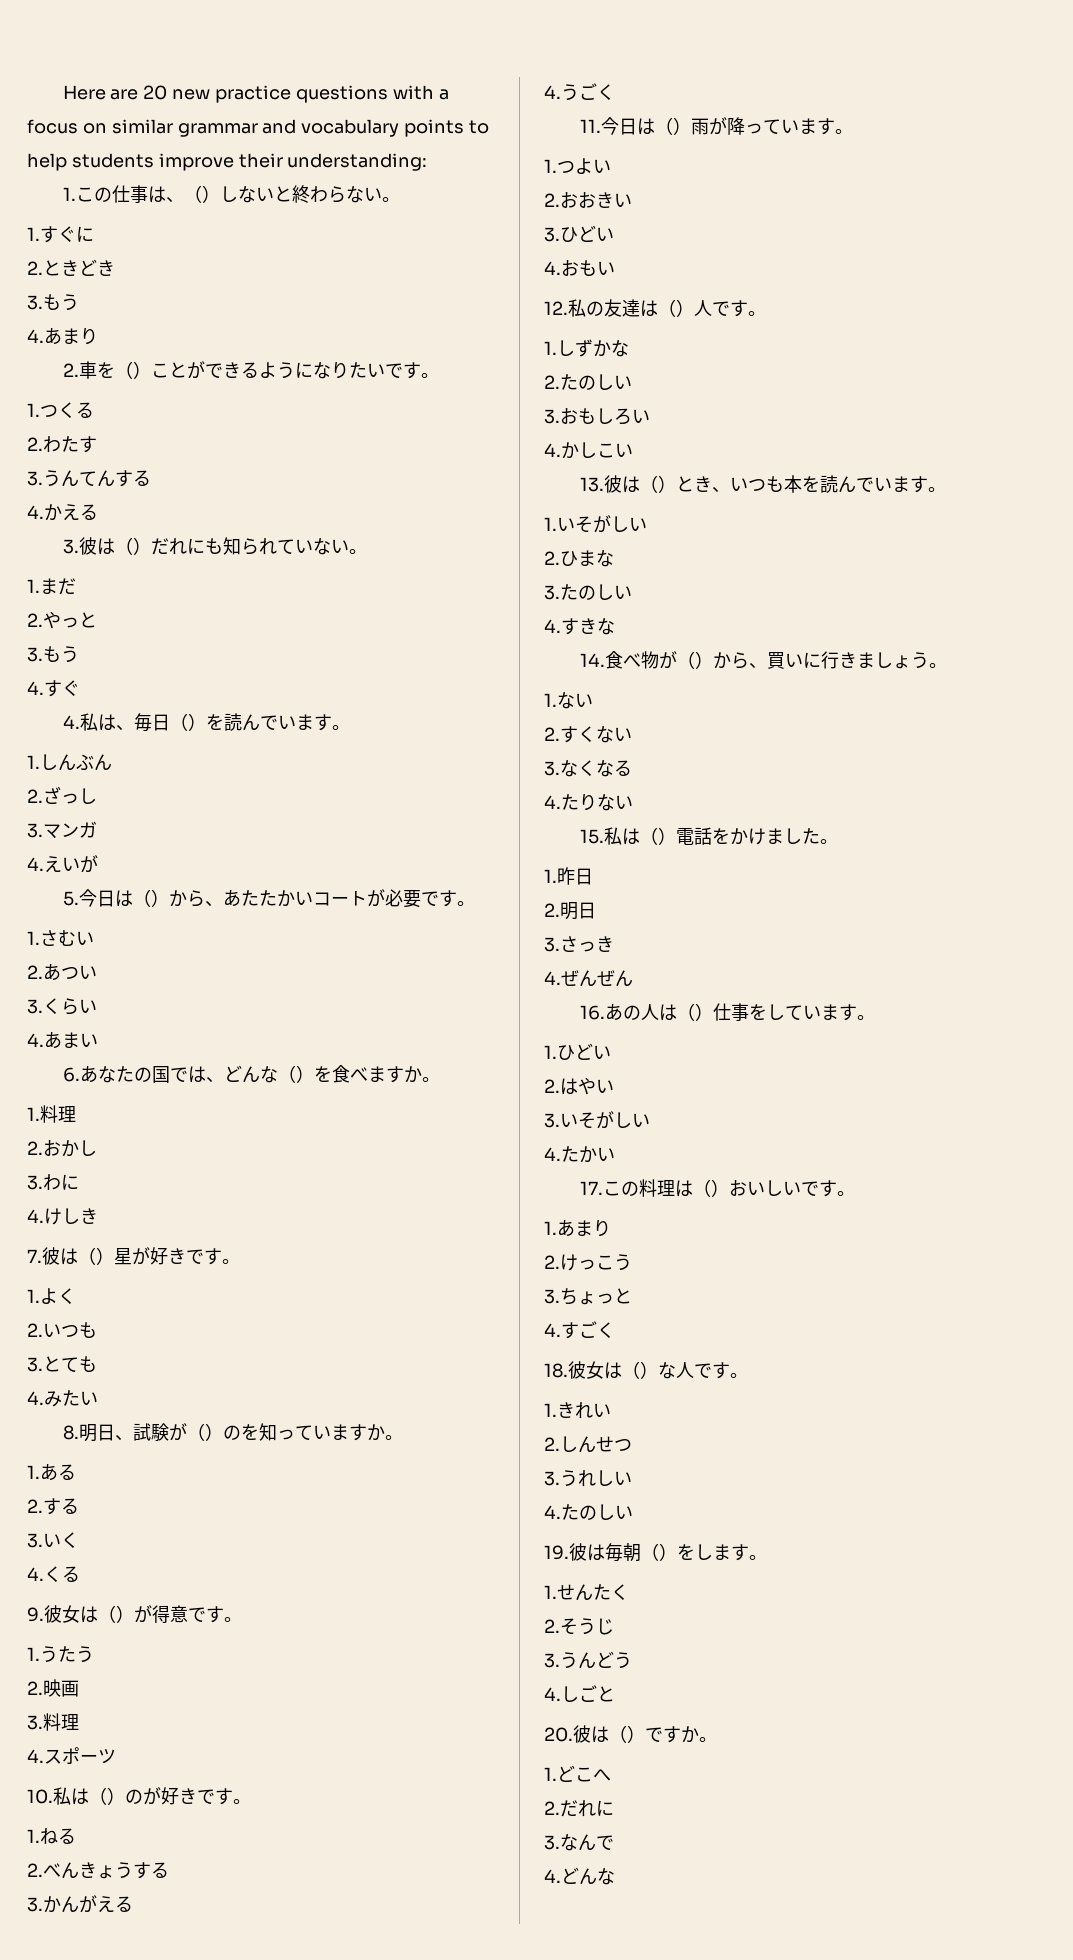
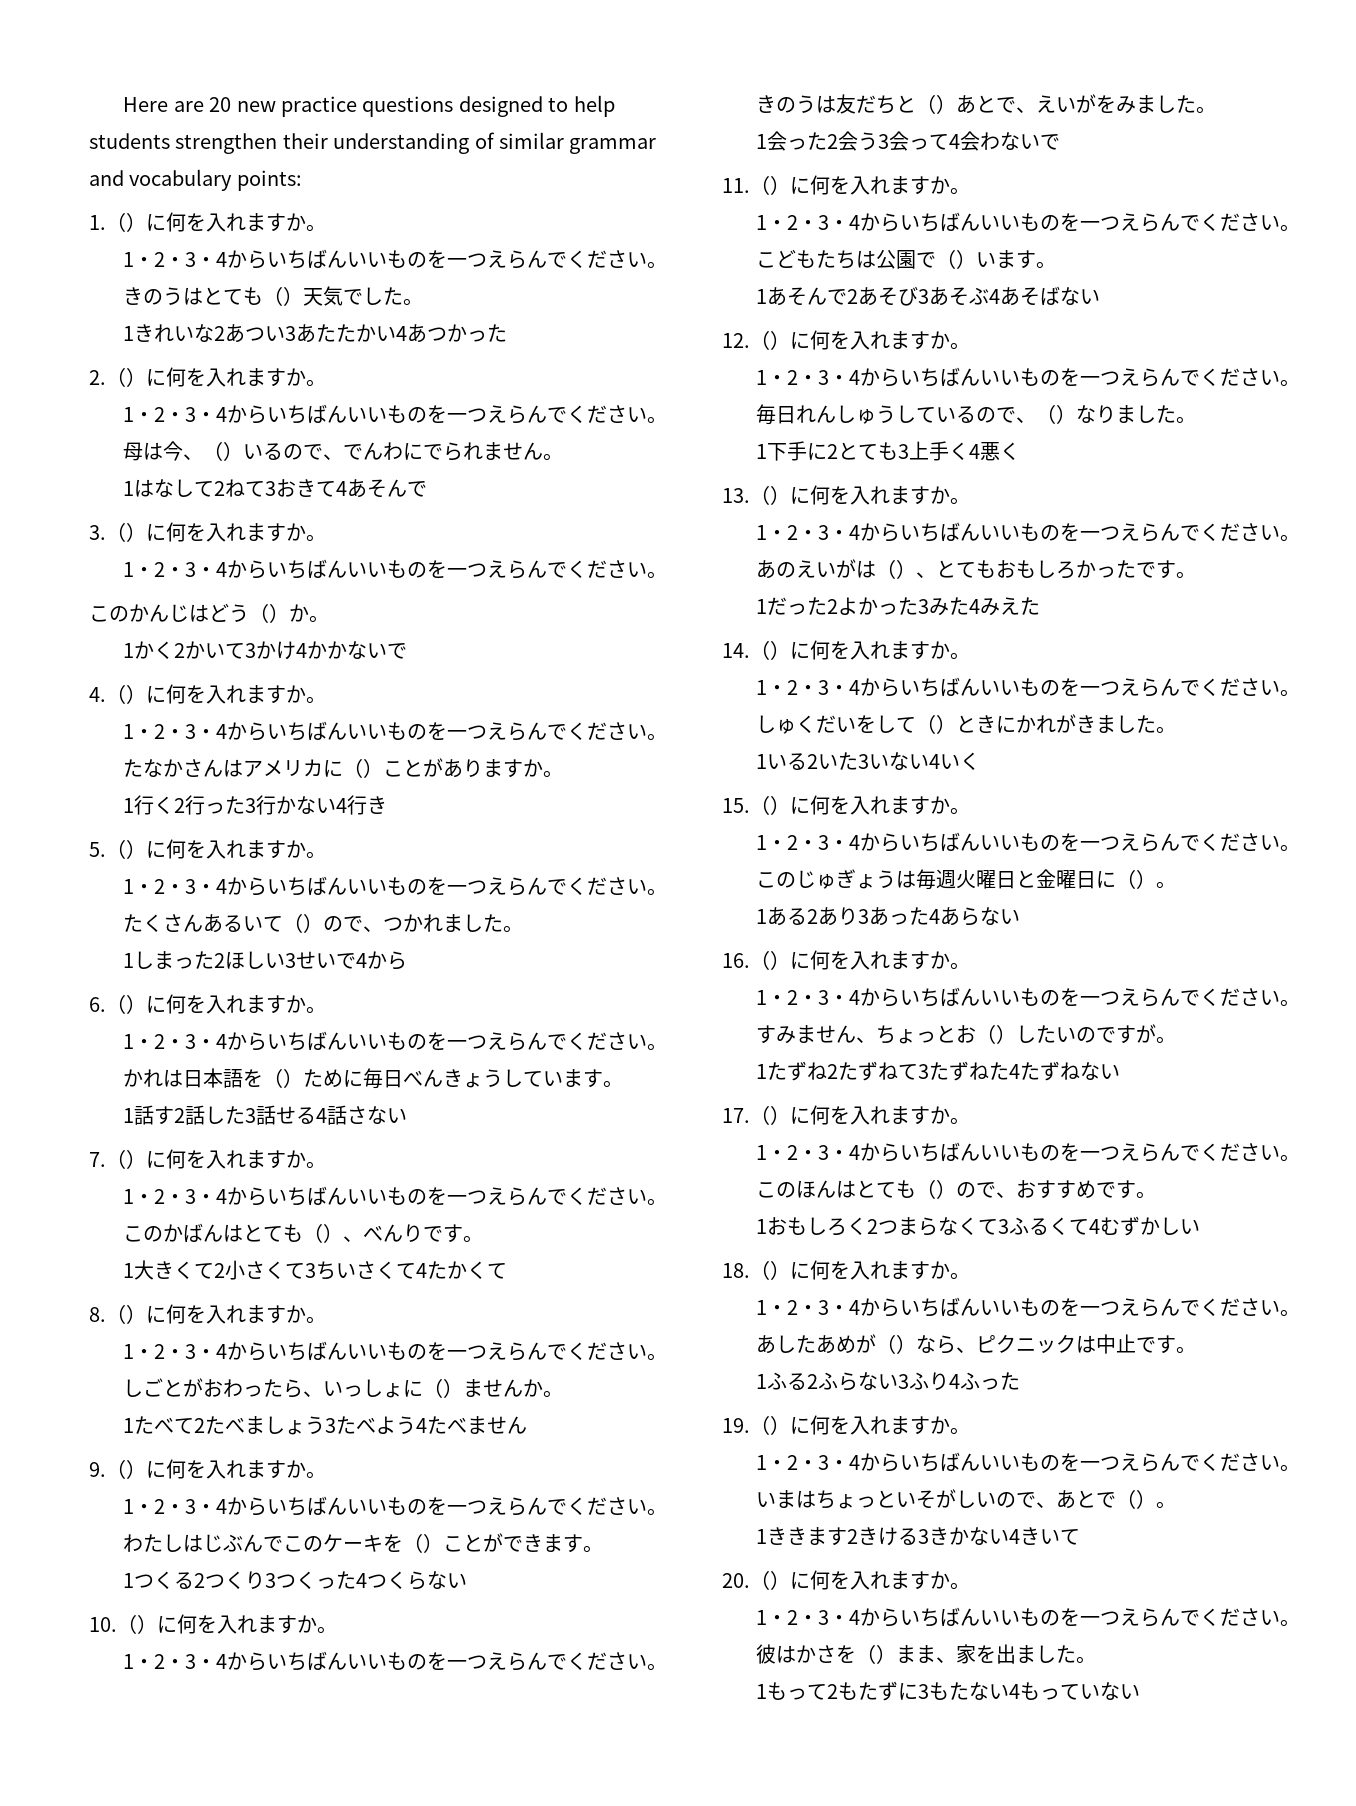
[392,85,449,100] [27,119,490,137] [27,153,428,171] [62,185,400,203] [27,226,94,243] [27,259,115,276] [27,294,79,311] [27,327,98,345] [62,361,439,379] [27,403,40,417] with a focus on similar grammar and vocabulary points to help students improve their understanding: // 1.この仕事は、（）しないと終わらない。 // 1.すぐに // 2.ときどき // 3.もう // 4.あまり // 2.車を（）ことができるようになりたいです。 // 1. -> [458,95,615,117] [89,132,657,154] [89,169,302,191] [89,212,326,232] [123,249,668,269] [123,286,424,306] [123,324,508,343] [89,367,326,387] [123,404,668,424] [123,441,564,461] [123,479,428,498] [89,522,326,542] [123,559,668,579] [89,603,329,623] [123,641,408,660] [89,684,326,704] [123,721,668,741] [123,758,564,778] [123,795,388,815] [89,839,326,859] [123,876,668,896] [123,913,524,933] [123,951,408,970] [89,994,326,1014] [123,1031,668,1051] [123,1068,624,1089] [123,1105,408,1125] [89,1149,326,1169] [123,1186,668,1206] [123,1223,484,1243] [123,1260,508,1280] [89,1304,326,1324] [123,1341,668,1361] [123,1378,564,1398] [123,1416,528,1435] [89,1459,326,1479] [123,1496,668,1516] [123,1533,604,1553] [123,1573,135,1588] designed to help students strengthen their understanding of similar grammar and vocabulary points: // 1.（）に何を入れますか。 // 1・2・3・4からいちばんいいものを一つえらんでください。 // きのうはとても（）天気でした。 // 1きれいな2あつい3あたたかい4あつかった // 2.（）に何を入れますか。 // 1・2・3・4からいちばんいいものを一つえらんでください。 // 母は今、（）いるので、でんわにでられません。 // 1はなして2ねて3おきて4あそんで // 3.（）に何を入れますか。 // 1・2・3・4からいちばんいいものを一つえらんでください。 // このかんじはどう（）か。 // 1かく2かいて3かけ4かかないで // 4.（）に何を入れますか。 // 1・2・3・4からいちばんいいものを一つえらんでください。 // たなかさんはアメリカに（）ことがありますか。 // 1行く2行った3行かない4行き // 5.（）に何を入れますか。 // 1・2・3・4からいちばんいいものを一つえらんでください。 // たくさんあるいて（）ので、つかれました。 // 1しまった2ほしい3せいで4から // 6.（）に何を入れますか。 // 1・2・3・4からいちばんいいものを一つえらんでください。 // かれは日本語を（）ために毎日べんきょうしています。 // 1話す2話した3話せる4話さない // 7.（）に何を入れますか。 // 1・2・3・4からいちばんいいものを一つえらんでください。 // このかばんはとても（）、べんりです。 // 1大きくて2小さくて3ちいさくて4たかくて // 8.（）に何を入れますか。 // 1・2・3・4からいちばんいいものを一つえらんでください。 // しごとがおわったら、いっしょに（）ませんか。 // 1たべて2たべましょう3たべよう4たべません // 9.（）に何を入れますか。 // 1・2・3・4からいちばんいいものを一つえらんでください。 // わたしはじぶんでこのケーキを（）ことができます。 // 1
[27,436,97,453] [27,470,151,487] [27,504,98,521] [62,537,367,555] [27,578,76,595] [27,611,97,629] [27,646,79,663] [27,680,80,697] [62,713,350,732] [27,754,112,771] [27,786,97,805] [27,821,97,839] [27,855,98,873] [62,889,475,908] [27,930,94,946] [27,963,97,981] [27,998,97,1015] [27,1031,98,1049] [62,1065,440,1083] [27,1105,76,1123] [27,1140,97,1157] [27,1174,79,1190] [27,1208,98,1225] [27,1247,240,1265] [27,1288,76,1304] [27,1322,97,1338] [27,1356,97,1372] [27,1390,98,1407] [62,1423,403,1442] [27,1463,76,1481] [27,1498,79,1515] [27,1532,79,1548] [27,1566,80,1582] [27,1605,242,1623] [27,1646,94,1663] [27,1679,79,1697] [27,1713,79,1731] [27,1747,116,1764] [27,1787,251,1805] [27,1828,76,1844] [27,1862,169,1879] [27,1895,133,1913] [544,83,615,101] [579,117,853,135] [544,158,611,174] [544,192,632,208] [544,225,614,242] [544,260,615,276] [544,299,766,317] [544,339,629,357] [544,374,632,390] [544,408,650,425] [544,442,633,459] [579,475,946,493] [544,515,647,533] [544,550,614,567] [544,584,632,600] [544,618,615,635] [579,651,947,669] [544,692,593,709] [544,726,632,743] [544,760,632,777] [544,794,633,811] [579,827,838,845] [544,867,593,885] [544,902,596,920] [544,936,614,952] [544,970,633,987] [579,1003,875,1021] [544,1043,611,1060] [544,1077,614,1095] [544,1111,650,1129] [544,1146,615,1163] [579,1179,855,1197] [544,1219,611,1237] [544,1254,632,1271] [544,1288,632,1305] [544,1321,615,1339] [544,1361,748,1379] [544,1402,611,1419] [544,1436,632,1453] [544,1470,632,1487] [544,1504,633,1520] [544,1543,767,1562] [544,1584,629,1601] [544,1618,614,1635] [544,1651,632,1669] [544,1685,615,1702] [544,1725,717,1743] [544,1765,611,1782] [544,1800,614,1817] [544,1834,614,1851] [544,1867,615,1885] // 2.わたす // 3.うんてんする // 4.かえる // 3.彼は（）だれにも知られていない。 // 1.まだ // 2.やっと // 3.もう // 4.すぐ // 4.私は、毎日（）を読んでいます。 // 1.しんぶん // 2.ざっし // 3.マンガ // 4.えいが // 5.今日は（）から、あたたかいコートが必要です。 // 1.さむい // 2.あつい // 3.くらい // 4.あまい // 6.あなたの国では、どんな（）を食べますか。 // 1.料理 // 2.おかし // 3.わに // 4.けしき // 7.彼は（）星が好きです。 // 1.よく // 2.いつも // 3.とても // 4.みたい // 8.明日、試験が（）のを知っていますか。 // 1.ある // 2.する // 3.いく // 4.くる // 9.彼女は（）が得意です。 // 1.うたう // 2.映画 // 3.料理 // 4.スポーツ // 10.私は（）のが好きです。 // 1.ねる // 2.べんきょうする // 3.かんがえる // 4.うごく // 11.今日は（）雨が降っています。 // 1.つよい // 2.おおきい // 3.ひどい // 4.おもい // 12.私の友達は（）人です。 // 1.しずかな // 2.たのしい // 3.おもしろい // 4.かしこい // 13.彼は（）とき、いつも本を読んでいます。 // 1.いそがしい // 2.ひまな // 3.たのしい // 4.すきな // 14.食べ物が（）から、買いに行きましょう。 // 1.ない // 2.すくない // 3.なくなる // 4.たりない // 15.私は（）電話をかけました。 // 1.昨日 // 2.明日 // 3.さっき // 4.ぜんぜん // 16.あの人は（）仕事をしています。 // 1.ひどい // 2.はやい // 3.いそがしい // 4.たかい // 17.この料理は（）おいしいです。 // 1.あまり // 2.けっこう // 3.ちょっと // 4.すごく // 18.彼女は（）な人です。 // 1.きれい // 2.しんせつ // 3.うれしい // 4.たのしい // 19.彼は毎朝（）をします。 // 1.せんたく // 2.そうじ // 3.うんどう // 4.しごと // 20.彼は（）ですか。 // 1.どこへ // 2.だれに // 3.なんで // 4.どんな -> [194,1571,468,1590] [89,1614,337,1634] [123,1651,668,1671] [756,94,1217,114] [756,131,1061,151] [722,175,970,195] [756,212,1301,232] [756,249,1057,269] [756,286,1101,306] [722,330,970,350] [756,367,1301,387] [756,404,1197,425] [756,441,1021,461] [722,485,970,505] [756,522,1301,542] [756,559,1197,579] [756,597,1041,616] [722,640,970,660] [756,677,1301,697] [756,714,1177,734] [756,752,981,770] [722,795,970,815] [756,832,1301,852] [756,869,1177,890] [756,907,1021,926] [722,950,970,970] [756,987,1301,1007] [756,1024,1177,1044] [756,1061,1121,1081] [722,1105,970,1125] [756,1142,1301,1162] [756,1179,1157,1199] [756,1216,1201,1236] [722,1260,970,1280] [756,1297,1301,1317] [756,1334,1197,1354] [756,1372,1021,1391] [722,1415,970,1435] [756,1452,1301,1472] [756,1489,1177,1509] [756,1527,1081,1546] [722,1570,970,1590] [756,1607,1301,1627] [756,1644,1097,1664] [756,1681,1141,1701] 2つくり3つくった4つくらない // 10.（）に何を入れますか。 // 1・2・3・4からいちばんいいものを一つえらんでください。 // きのうは友だちと（）あとで、えいがをみました。 // 1会った2会う3会って4会わないで // 11.（）に何を入れますか。 // 1・2・3・4からいちばんいいものを一つえらんでください。 // こどもたちは公園で（）います。 // 1あそんで2あそび3あそぶ4あそばない // 12.（）に何を入れますか。 // 1・2・3・4からいちばんいいものを一つえらんでください。 // 毎日れんしゅうしているので、（）なりました。 // 1下手に2とても3上手く4悪く // 13.（）に何を入れますか。 // 1・2・3・4からいちばんいいものを一つえらんでください。 // あのえいがは（）、とてもおもしろかったです。 // 1だった2よかった3みた4みえた // 14.（）に何を入れますか。 // 1・2・3・4からいちばんいいものを一つえらんでください。 // しゅくだいをして（）ときにかれがきました。 // 1いる2いた3いない4いく // 15.（）に何を入れますか。 // 1・2・3・4からいちばんいいものを一つえらんでください。 // このじゅぎょうは毎週火曜日と金曜日に（）。 // 1ある2あり3あった4あらない // 16.（）に何を入れますか。 // 1・2・3・4からいちばんいいものを一つえらんでください。 // すみません、ちょっとお（）したいのですが。 // 1たずね2たずねて3たずねた4たずねない // 17.（）に何を入れますか。 // 1・2・3・4からいちばんいいものを一つえらんでください。 // このほんはとても（）ので、おすすめです。 // 1おもしろく2つまらなくて3ふるくて4むずかしい // 18.（）に何を入れますか。 // 1・2・3・4からいちばんいいものを一つえらんでください。 // あしたあめが（）なら、ピクニックは中止です。 // 1ふる2ふらない3ふり4ふった // 19.（）に何を入れますか。 // 1・2・3・4からいちばんいいものを一つえらんでください。 // いまはちょっといそがしいので、あとで（）。 // 1ききます2きける3きかない4きいて // 20.（）に何を入れますか。 // 1・2・3・4からいちばんいいものを一つえらんでください。 // 彼はかさを（）まま、家を出ました。 // 1もって2もたずに3もたない4もっていない

